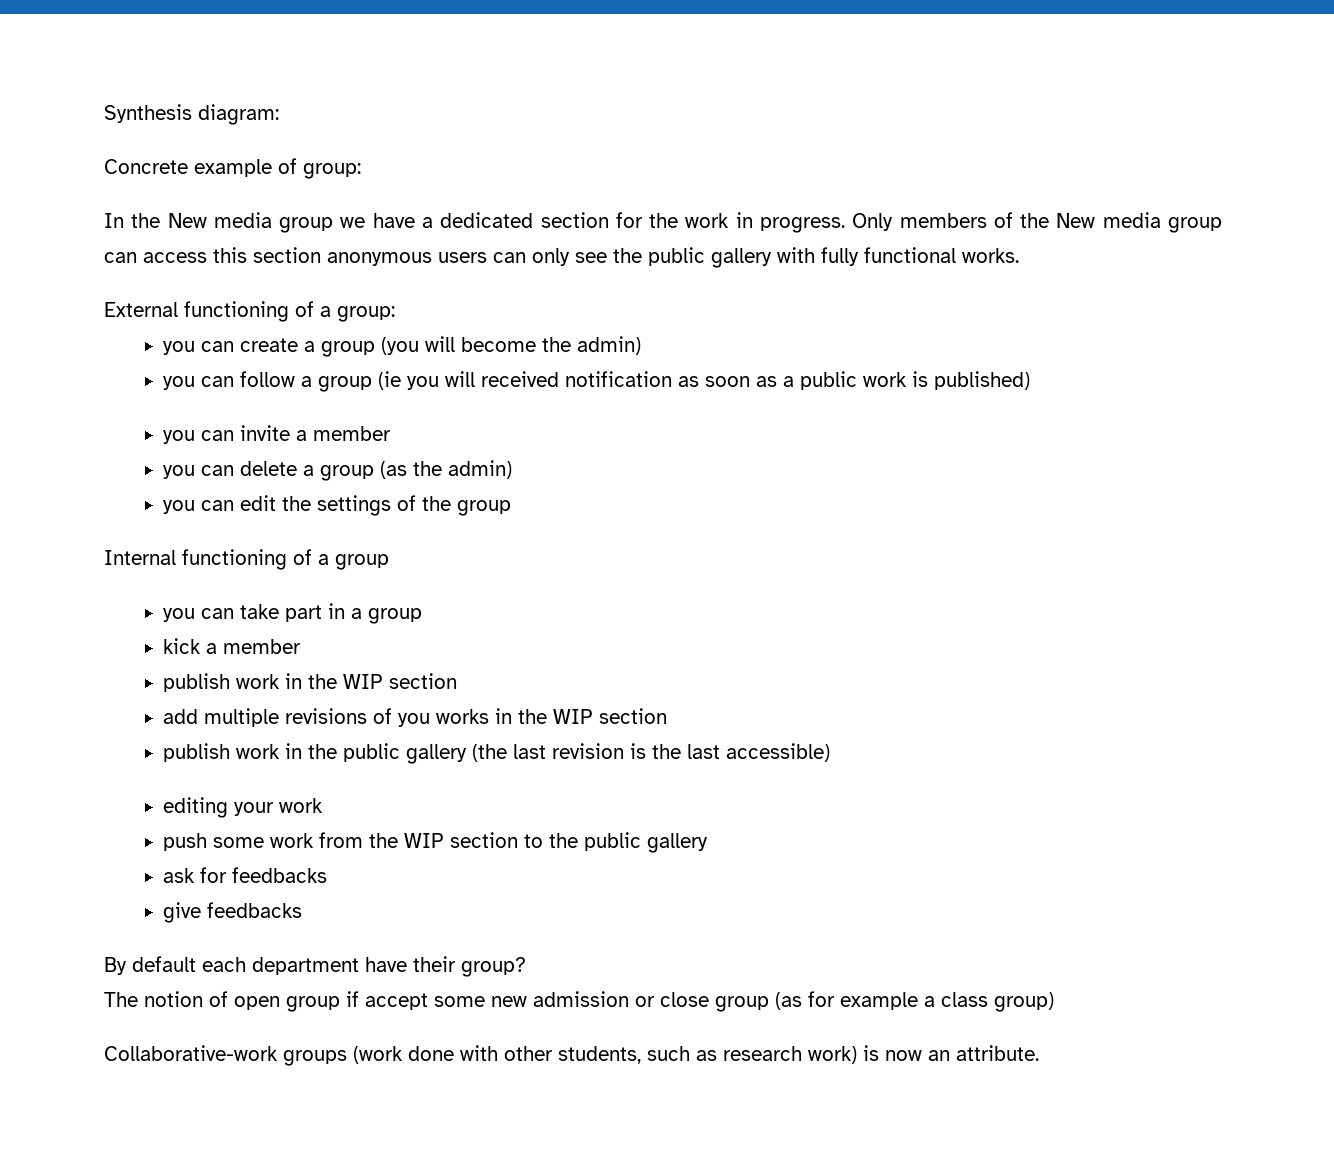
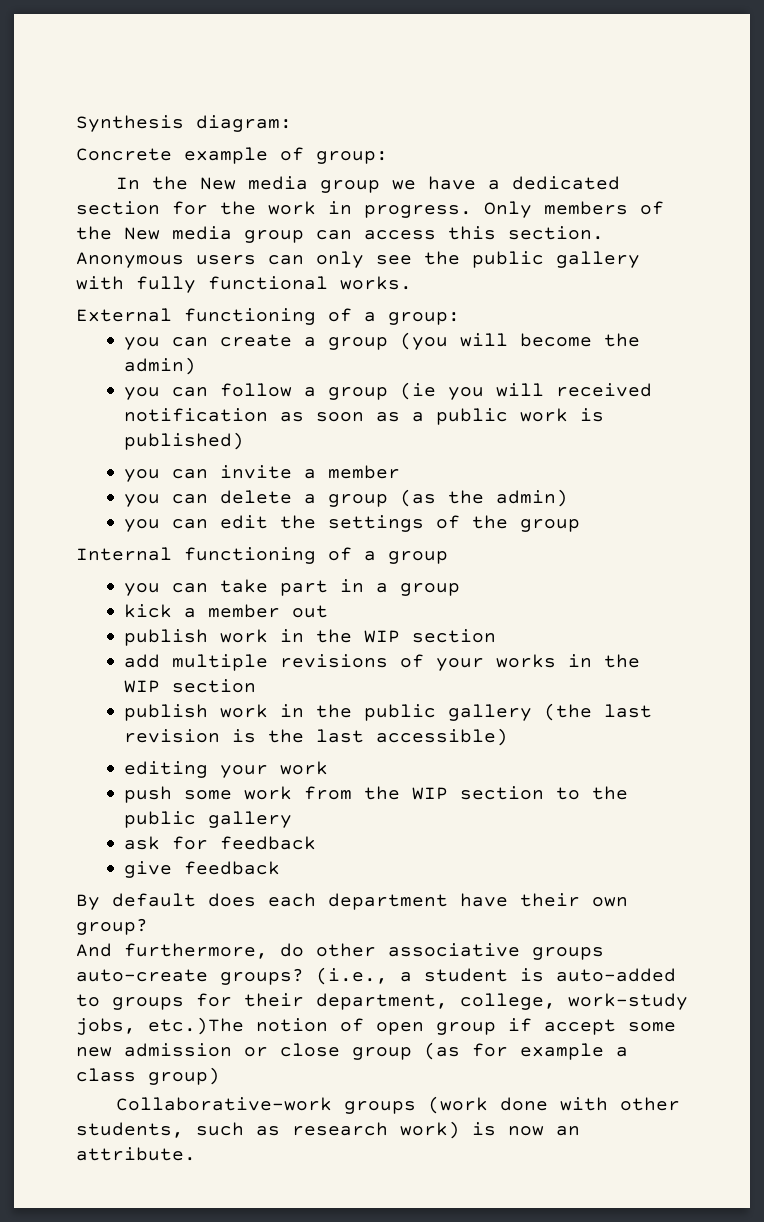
[253,247,432,266] section anonymous -> [508,226,604,240] [76,252,184,268] section. Anonymous
(302, 646) none -> [292,605,329,618] out
[398,713,431,727] you -> [436,658,485,671] your
[232,867,328,883] feedbacks -> [220,836,317,850] feedback
[207,902,303,918] feedbacks -> [184,861,281,875] feedback
(196, 964) none -> [208,893,256,907] does
(456, 964) none -> [592,897,628,907] own
[104,992,138,1007] The -> [76,943,604,960] [76,967,676,985] [76,993,688,1010] [76,1017,244,1035] And furthermore, do other associative groups auto-create groups? (i.e., a student is auto-added to groups for their department, college, work-study jobs, etc.)The

